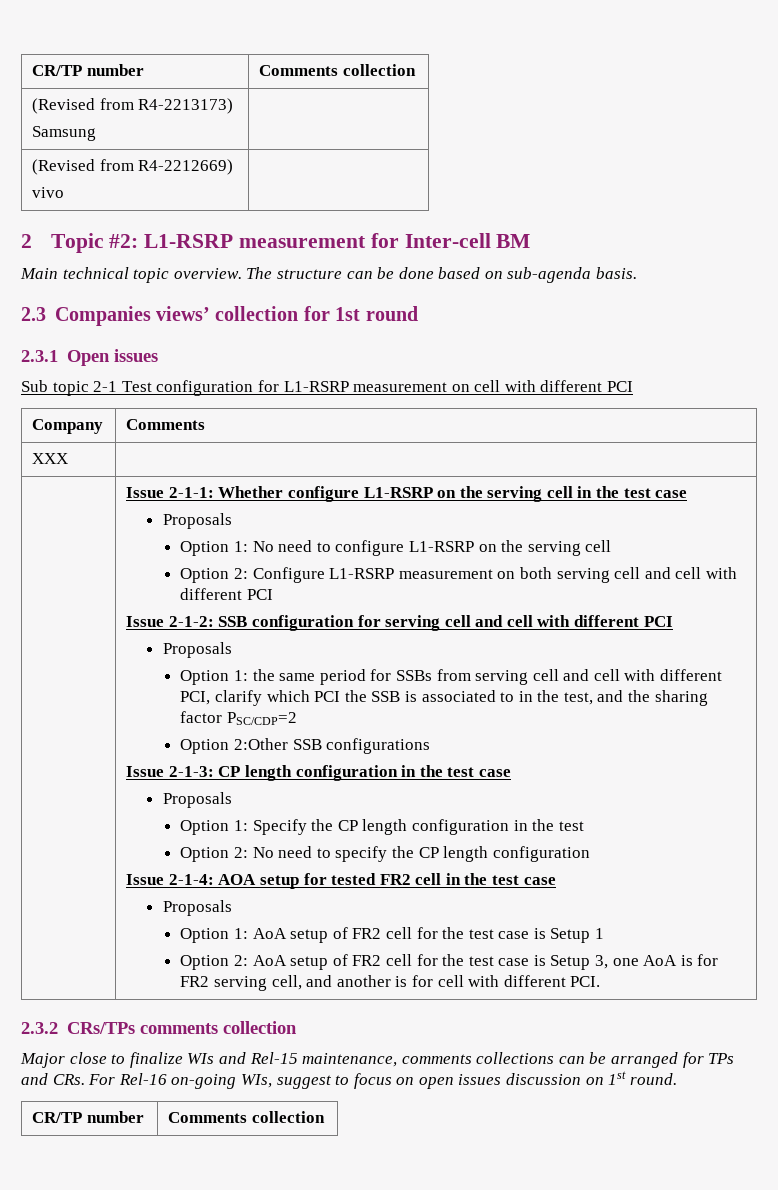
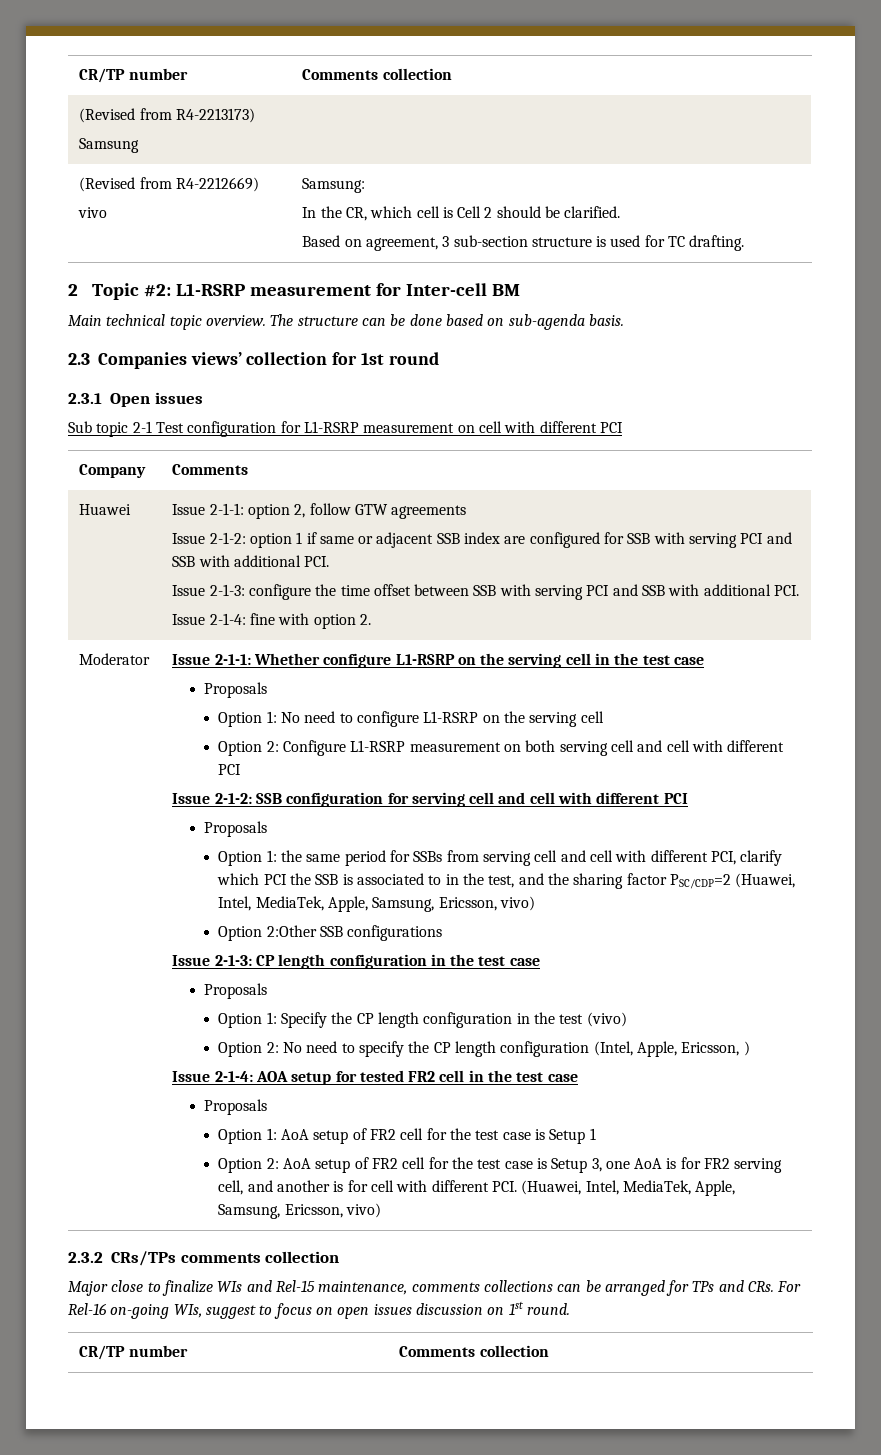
(65, 192) none -> [302,178,366,193] [302,206,621,221] [302,235,745,251] Samsung: // In the CR, which cell is Cell 2 should be clarified. // Based on agreement, 3 sub-section structure is used for TC drafting.
[32,453,69,464] XXX | // -> [79,504,132,515] [172,503,467,519] [172,532,792,548] [172,555,330,567] [172,584,800,600] [172,613,371,629] [79,653,151,665] Huawei | Issue 2-1-1: option 2, follow GTW agreements // Issue 2-1-2: option 1 if same or adjacent SSB index are configured for SSB with serving PCI and SSB with additional PCI. // Issue 2-1-3: configure the time offset between SSB with serving PCI and SSB with additional PCI. // Issue 2-1-4: fine with option 2. // Moderator
(297, 718) none -> [735,873,796,888] [218,896,535,912] (Huawei, Intel, MediaTek, Apple, Samsung, Ericsson, vivo)
(584, 826) none -> [586,1012,627,1027] (vivo)
(590, 854) none -> [593,1041,750,1057] (Intel, Apple, Ericsson, )
(601, 981) none -> [521,1180,736,1196] [218,1203,381,1219] (Huawei, Intel, MediaTek, Apple, Samsung, Ericsson, vivo)

